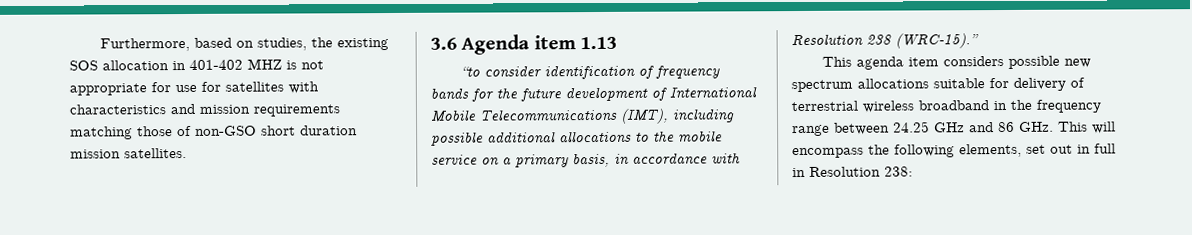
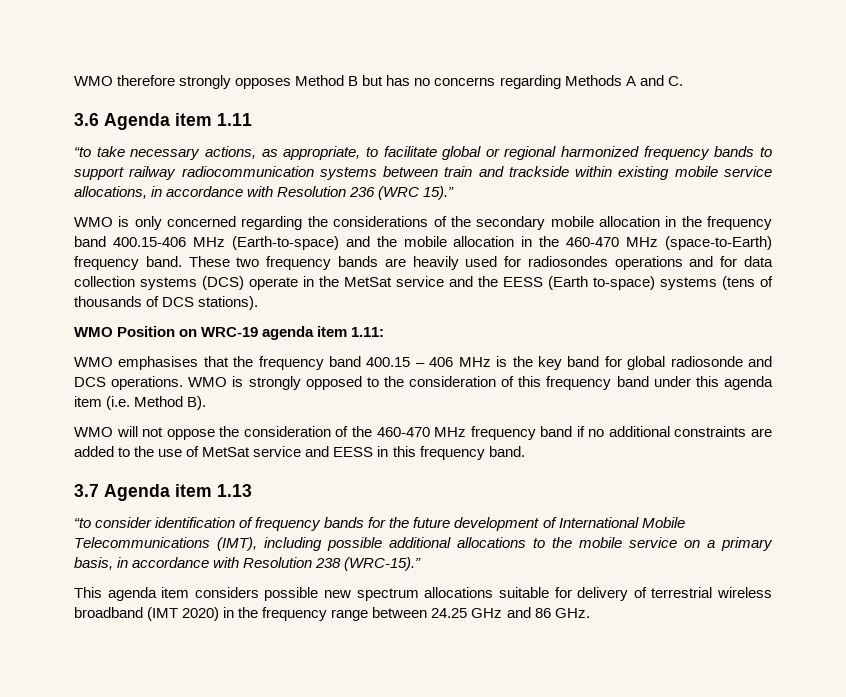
[100,37,390,52] [69,58,324,71] [69,81,319,96] [69,103,340,117] [70,125,358,140] [70,148,187,159] [430,37,457,50] Furthermore, based on studies, the existing SOS allocation in 401-402 MHZ is not appropriate for use for satellites with characteristics and mission requirements matching those of non-GSO short duration mission satellites. // 3.6 -> [74,75,683,89] [74,113,252,130] [74,146,772,160] [74,166,772,180] [74,186,455,200] [74,216,773,230] [74,236,772,250] [74,256,774,270] [74,276,773,290] [74,296,259,310] [74,326,385,340] [74,356,772,370] [74,376,773,390] [74,396,207,410] [74,426,772,440] [74,446,525,460] [74,484,99,497] WMO therefore strongly opposes Method B but has no concerns regarding Methods A and C. // 3.6 Agenda item 1.11 // “to take necessary actions, as appropriate, to facilitate global or regional harmonized frequency bands to support railway radiocommunication systems between train and trackside within existing mobile service allocations, in accordance with Resolution 236 (WRC 15).” // WMO is only concerned regarding the considerations of the secondary mobile allocation in the frequency band 400.15-406 MHz (Earth-to-space) and the mobile allocation in the 460-470 MHz (space-to-Earth) frequency band. These two frequency bands are heavily used for radiosondes operations and for data collection systems (DCS) operate in the MetSat service and the EESS (Earth to-space) systems (tens of thousands of DCS stations). // WMO Position on WRC-19 agenda item 1.11: // WMO emphasises that the frequency band 400.15 – 406 MHz is the key band for global radiosonde and DCS operations. WMO is strongly opposed to the consideration of this frequency band under this agenda item (i.e. Method B). // WMO will not oppose the consideration of the 460-470 MHz frequency band if no additional constraints are added to the use of MetSat service and EESS in this frequency band. // 3.7
(989, 105) none -> [147,607,220,621] (IMT 2020)
[1058,121,1116,134] [792,143,1116,159] [792,166,913,178] This will encompass the following elements, set out in full in Resolution 238: -> (590, 613) none

